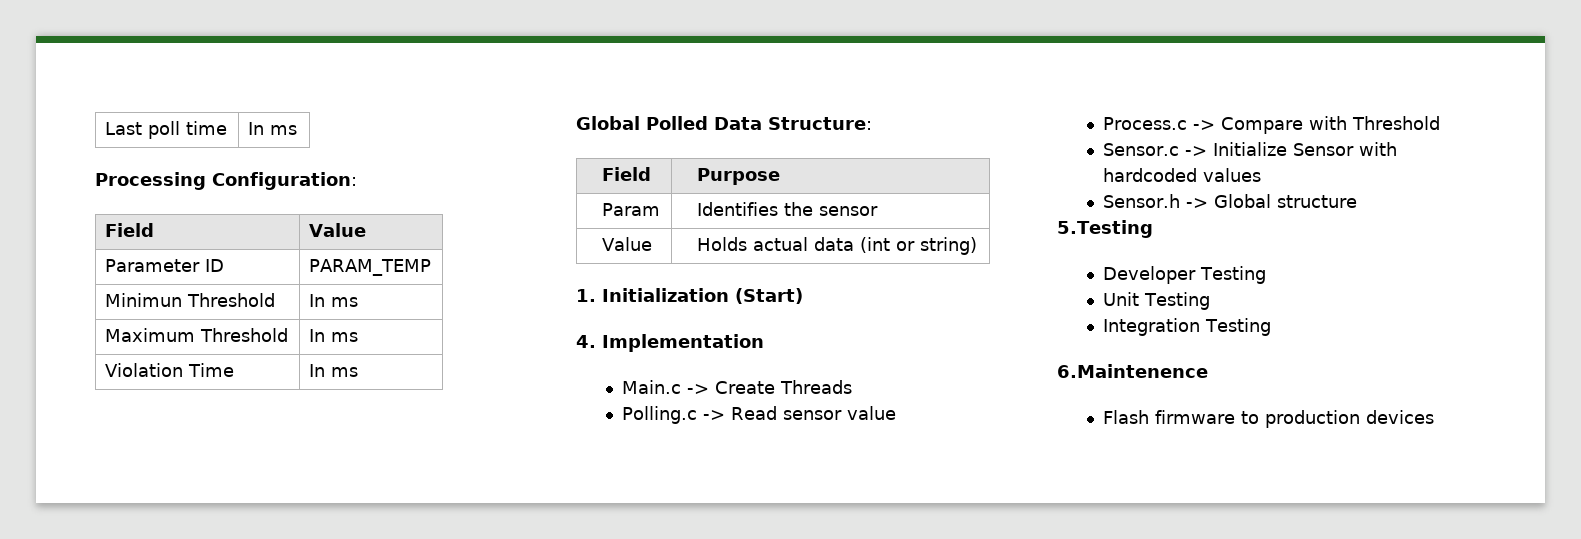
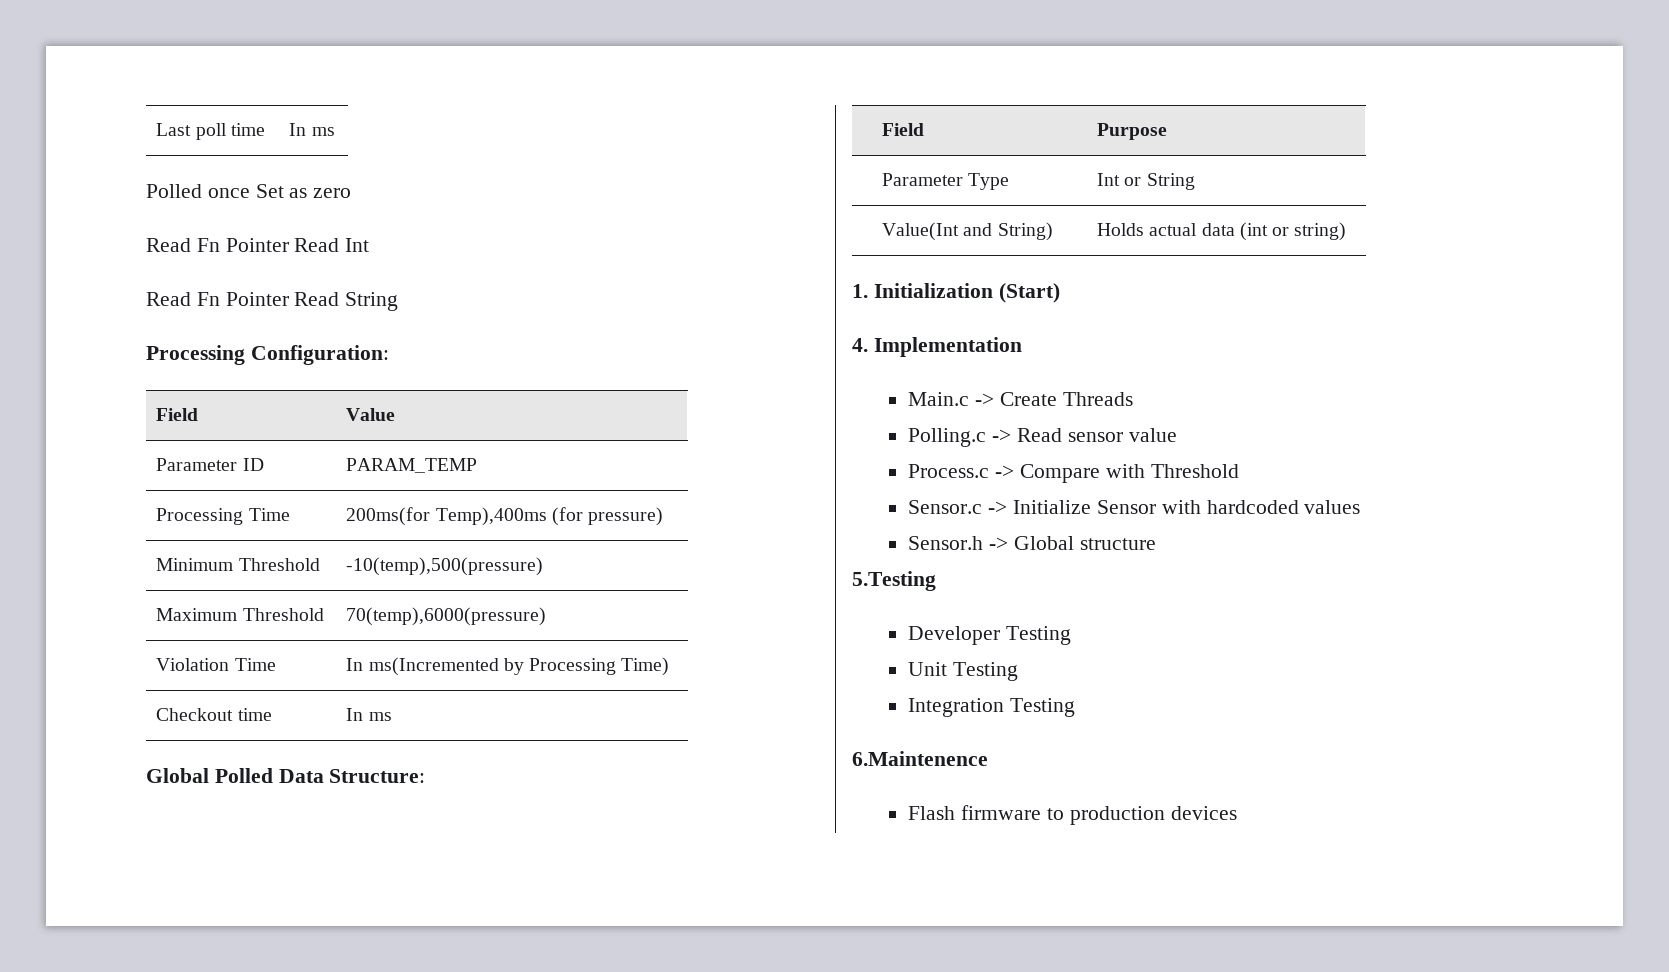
(298, 130) none -> [146,184,352,198] [146,238,370,252] [146,292,399,311] // Polled once Set as zero // Read Fn Pointer Read Int // Read Fn Pointer Read String
[105,293,276,307] [309,294,359,307] Minimun Threshold | In ms -> [156,508,290,525] [346,507,664,526] [156,558,320,571] [346,557,544,576] Processing Time | 200ms(for Temp),400ms (for pressure) // Minimum Threshold | -10(temp),500(pressure)
[309,329,359,342] In ms -> [346,607,547,626] 70(temp),6000(pressure)
(235, 370) none -> [346,657,670,676] [156,708,272,721] | In ms(Incremented by Processing Time) // Checkout time
[602,203,661,216] [697,202,879,216] [602,237,653,251] Param | Identifies the sensor // Value -> [882,173,1010,190] [1097,173,1195,190] [882,222,1053,241] Parameter Type | Int or String // Value(Int and String)

